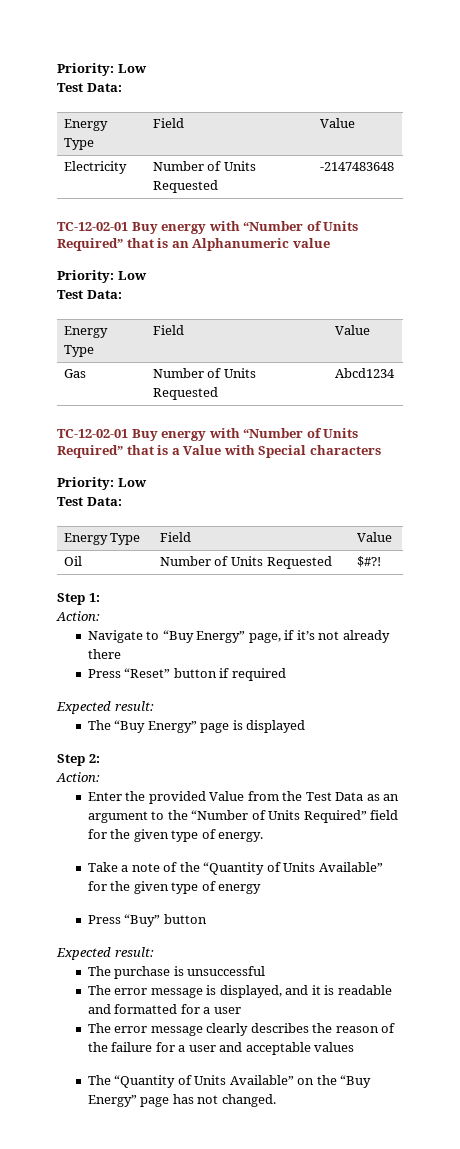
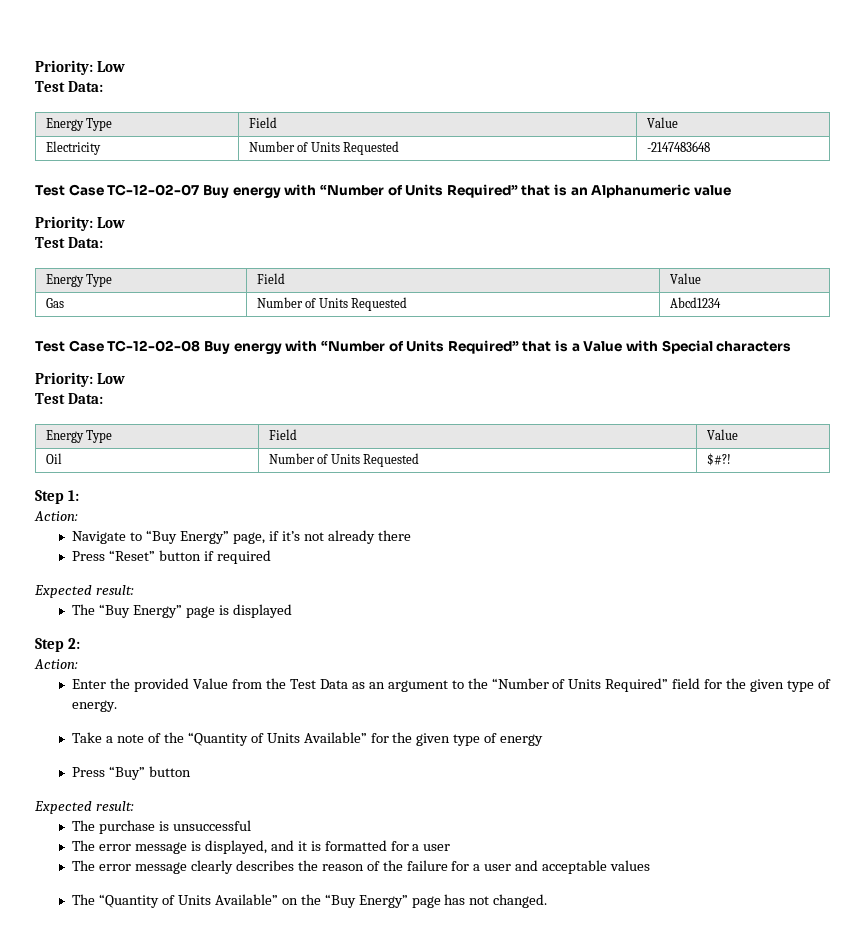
[57,222,128,231] TC-12-02-01 -> [35,184,200,196] Test Case TC-12-02-07
[57,429,128,438] TC-12-02-01 -> [35,340,201,352] Test Case TC-12-02-08
[337,985,392,995] [87,1004,111,1014] readable and -> (321, 846) none

